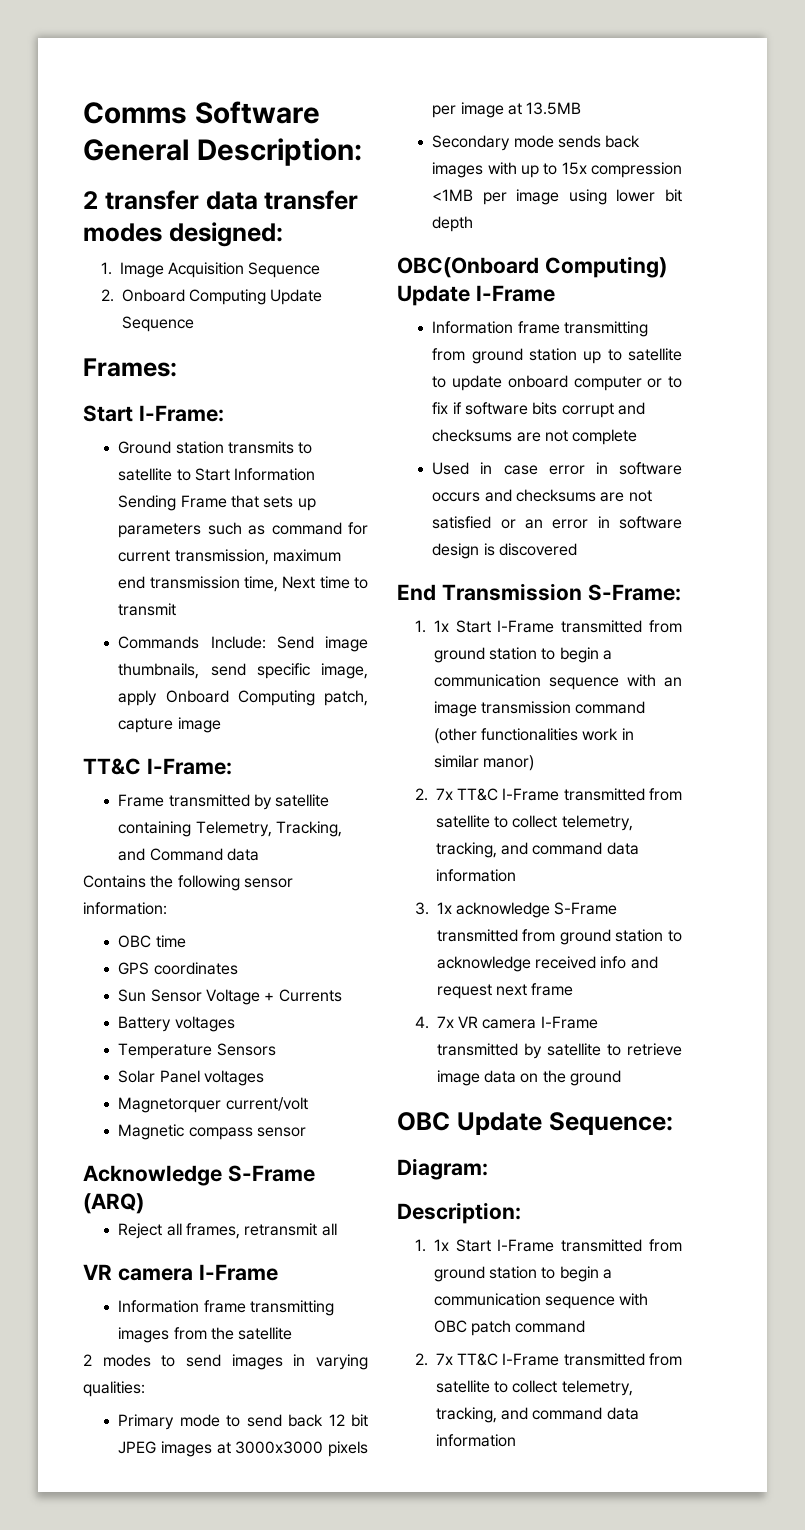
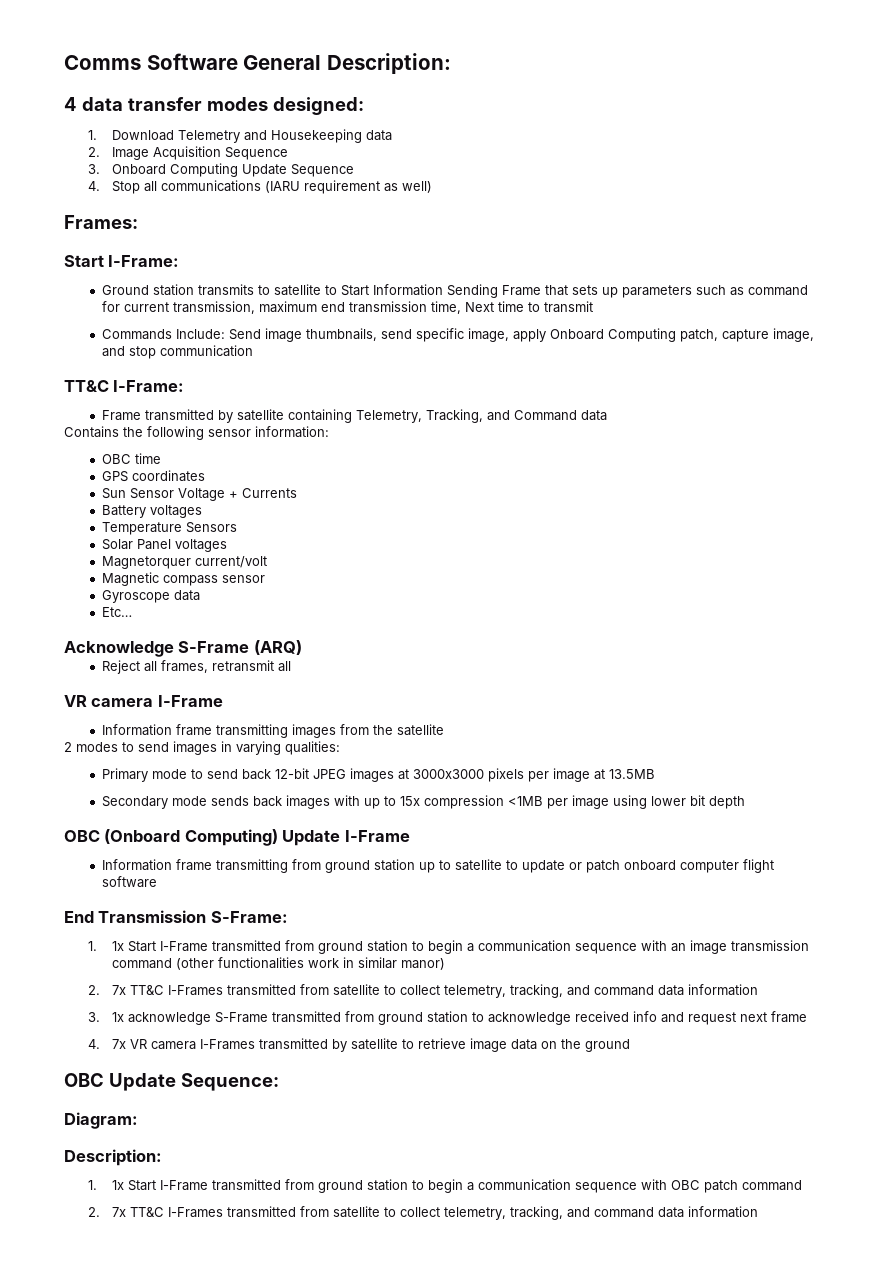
[83,190,199,210] 2 transfer -> [64,97,77,111] 4
(112, 268) none -> [111,129,392,143] [87,147,100,157] Download Telemetry and Housekeeping data // 2.
[100,289,114,302] 2. -> [87,164,100,174] 3.
(194, 324) none -> [87,180,432,194] // 4. Stop all communications (IARU requirement as well)
[177,717,221,733] image -> [773,328,815,342] [102,345,254,359] image, and stop communication
(306, 1132) none -> [102,590,201,603] [102,607,133,617] // Gyroscope data // Etc…
[328,1414,368,1427] 12 bit -> [275,768,310,779] 12-bit
[397,257,539,278] OBC(Onboard -> [64,829,181,844] OBC (Onboard
[507,375,682,391] [432,402,645,418] [432,429,638,445] [432,462,682,475] [432,489,652,502] [432,516,682,529] [432,543,577,559] onboard computer or to fix if software bits corrupt and checksums are not complete // Used in case error in software occurs and checksums are not satisfied or an error in software design is discovered -> [569,859,775,873] [102,876,158,888] or patch onboard computer flight software
[502,788,560,801] I-Frame -> [167,985,223,996] I-Frames
[540,1016,598,1029] I-Frame -> [199,1039,255,1050] I-Frames
[502,1353,560,1366] I-Frame -> [167,1207,223,1218] I-Frames

